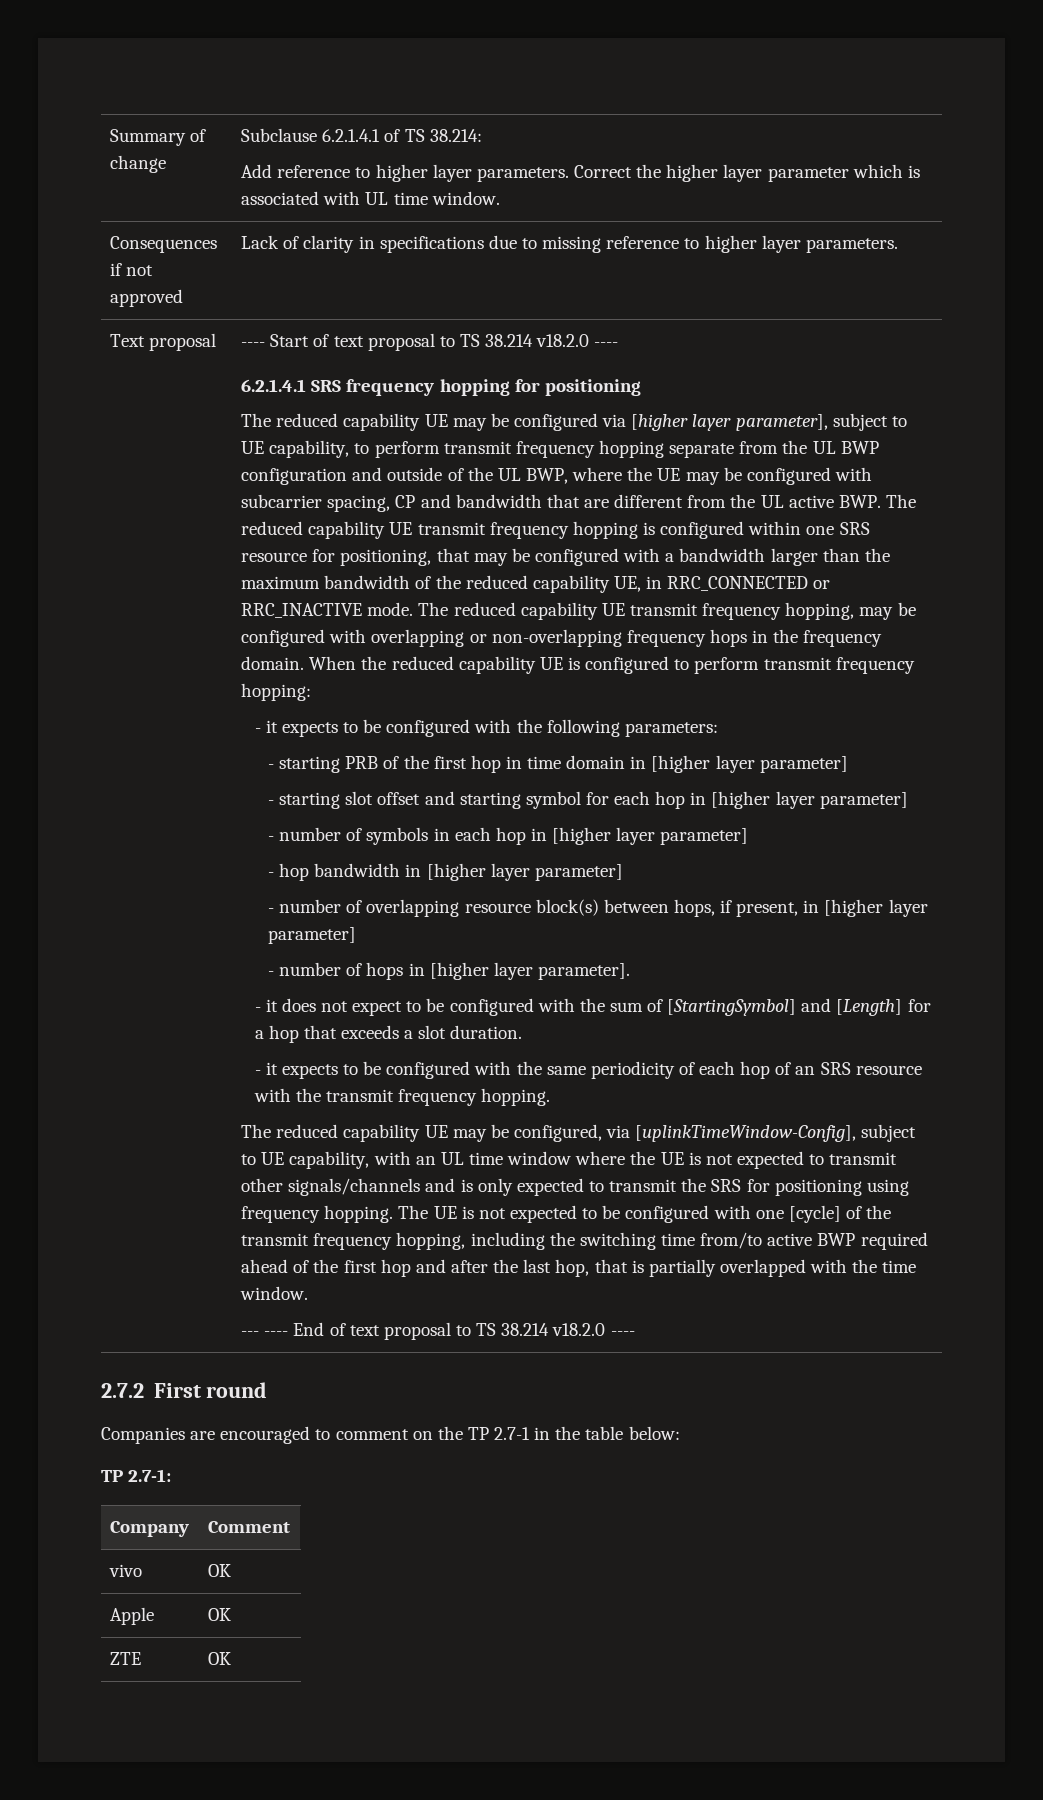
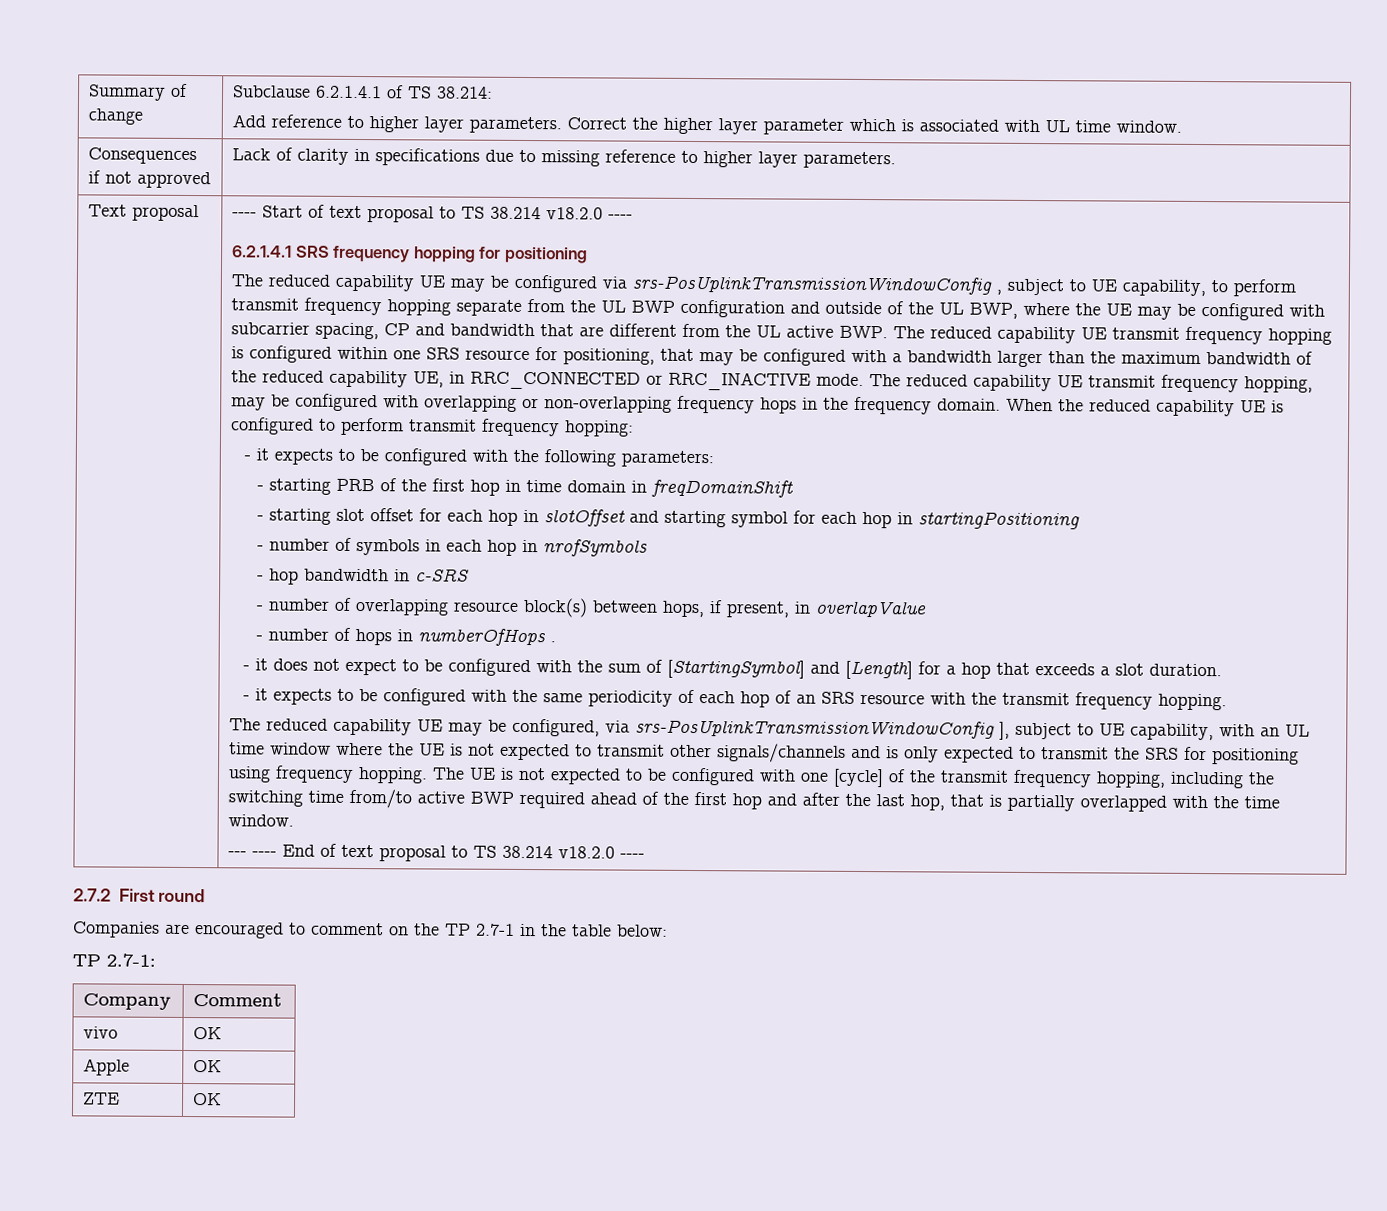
[631,414,828,431] [higher layer parameter], -> [632,275,1003,295] srs-PosUplinkTransmissionWindowConfig ,
[651,755,848,773] [higher layer parameter] -> [651,479,795,498] freqDomainShift
(421, 798) none -> [419,508,627,527] for each hop in slotOffset
[711,791,908,809] [higher layer parameter] -> [918,511,1081,530] startingPositioning
[552,827,749,845] [higher layer parameter] -> [543,539,649,557] nrofSymbols
[426,863,623,881] [higher layer parameter] -> [415,568,470,582] c-SRS
[824,899,928,917] [268,927,357,944] [higher layer parameter] -> [815,600,928,618] overlapValue
[429,962,630,980] [higher layer parameter]. -> [418,628,557,647] numberOfHops .
[635,1125,857,1142] [uplinkTimeWindow-Config], -> [635,719,1011,740] srs-PosUplinkTransmissionWindowConfig ],

